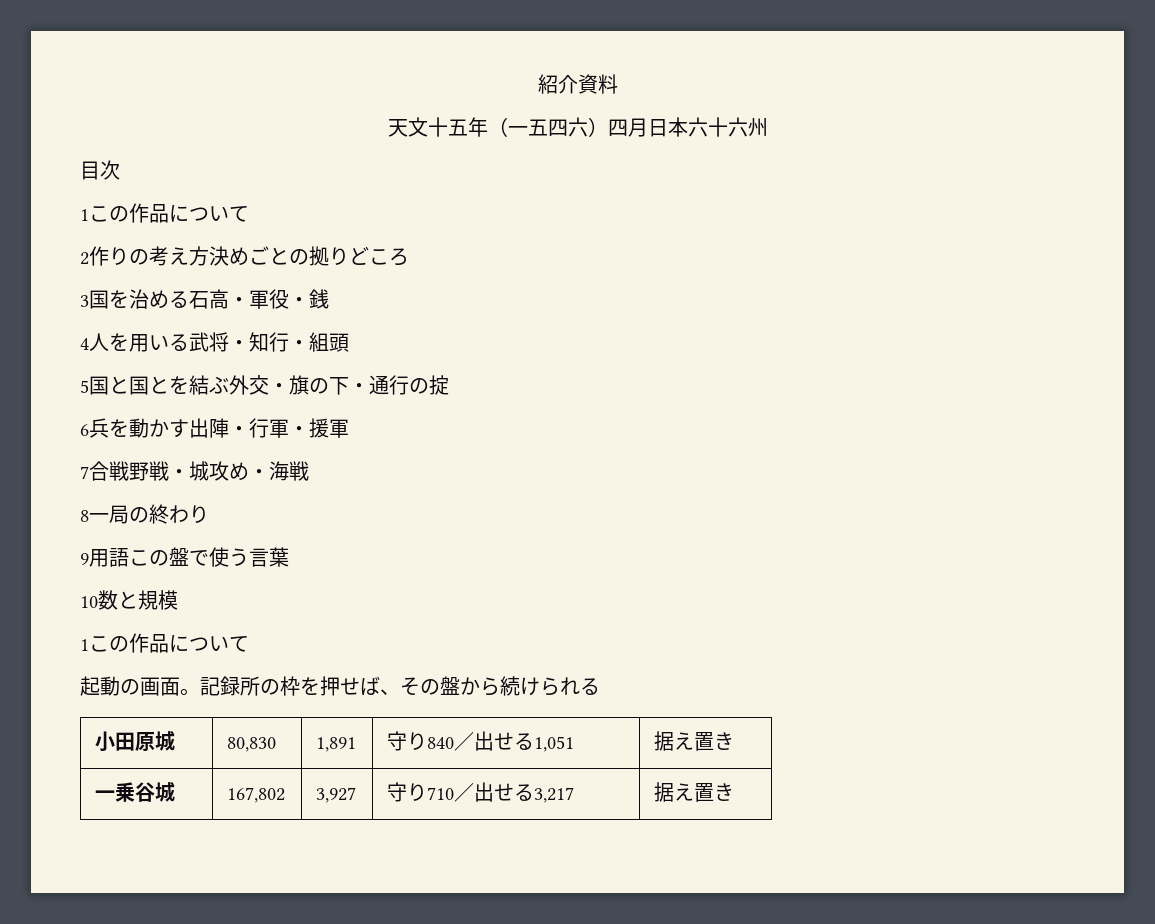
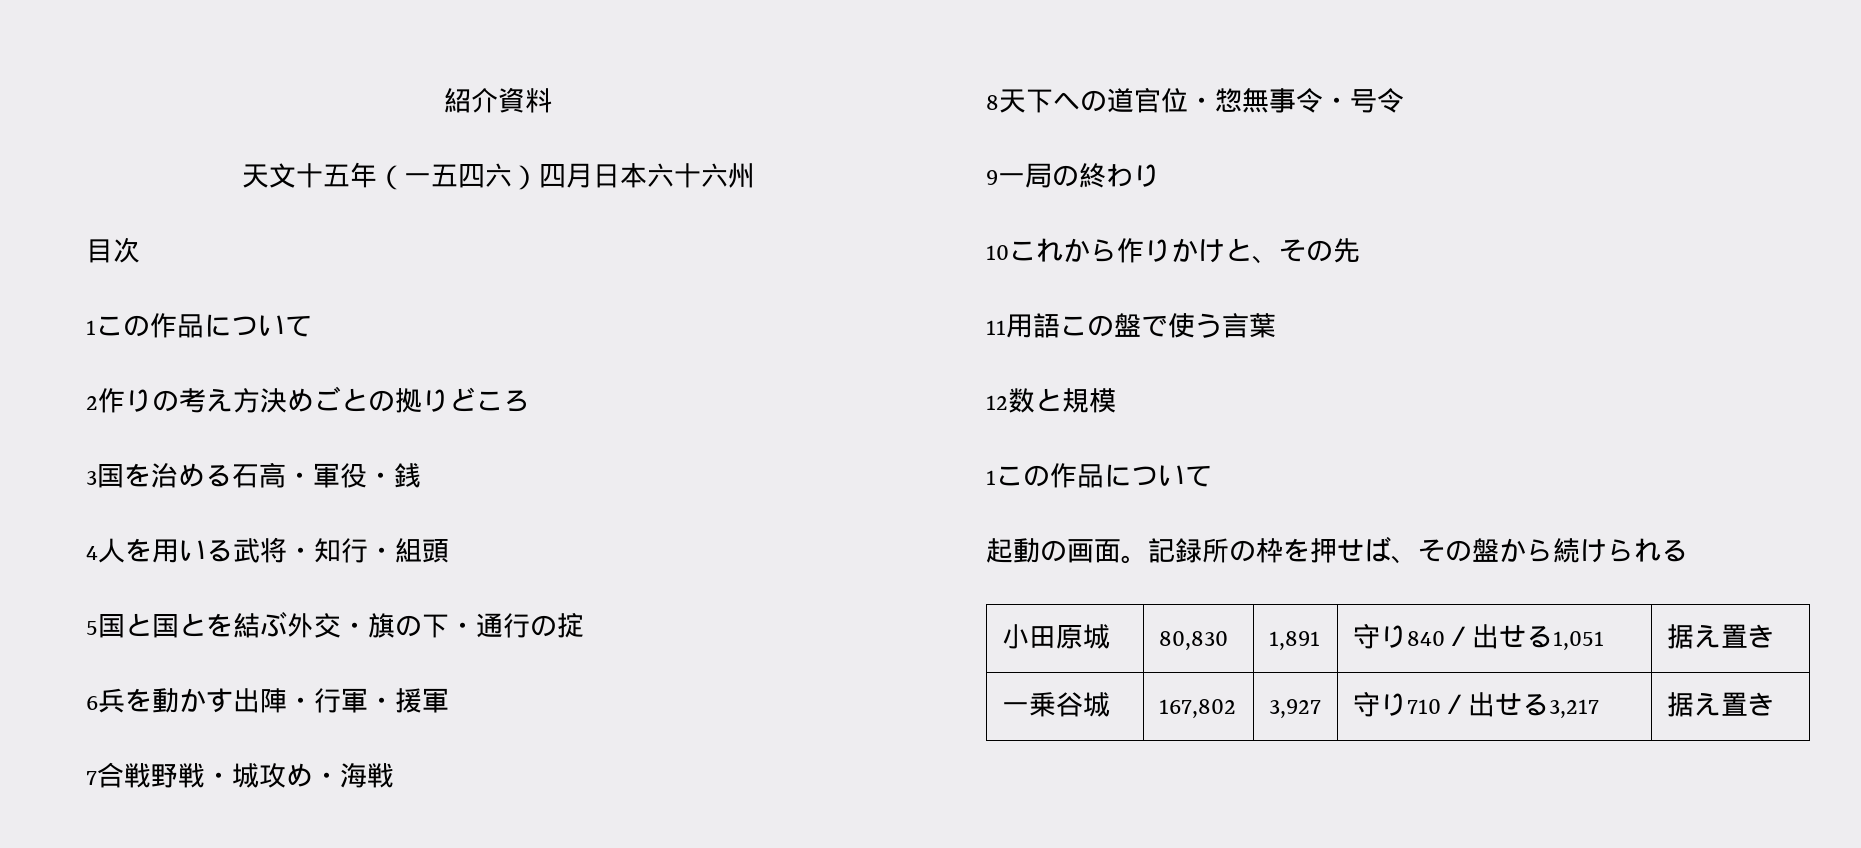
[89,504,209,524] [80,553,89,565] 一局の終わり // 9 -> [999,87,1404,113] [986,163,1160,188] [986,238,1360,264] [986,320,1006,335] 天下への道官位・惣無事令・号令 // 9一局の終わり // 10これから作りかけと、その先 // 11
[80,596,98,608] 10 -> [986,395,1008,410] 12

